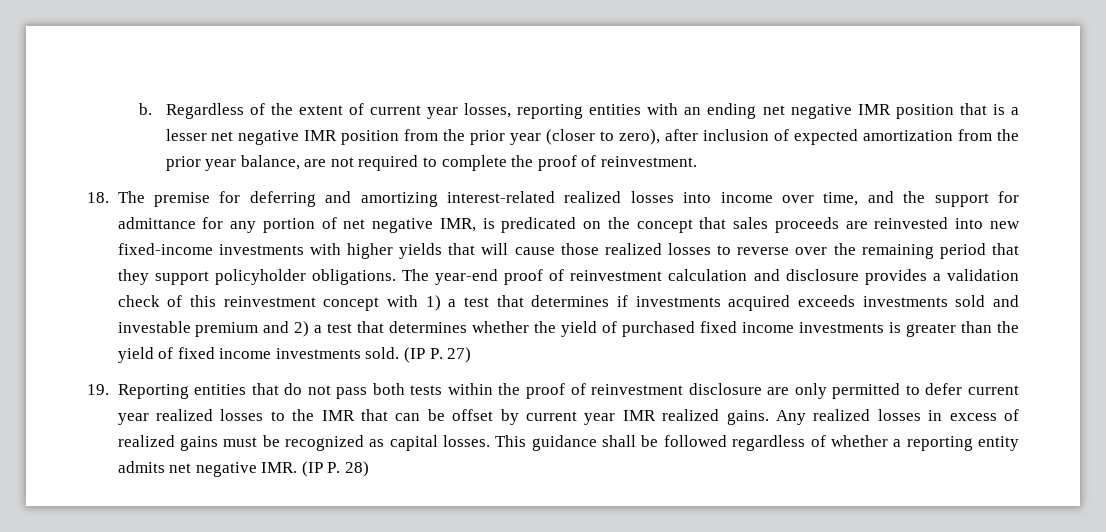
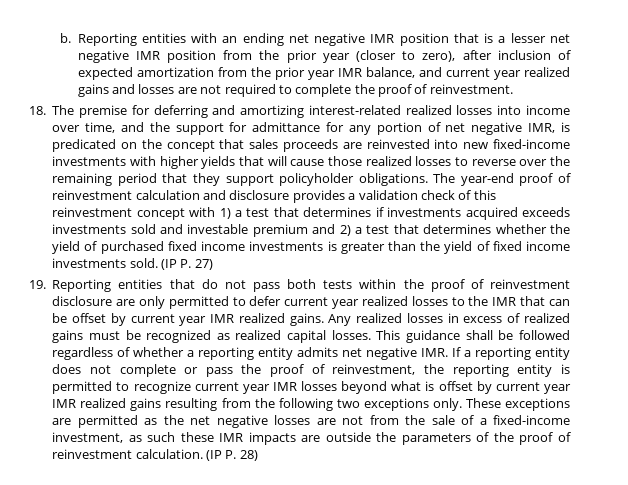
[165,103,584,119] Regardless of the extent of current year losses, reporting -> [77,33,137,46] Reporting
[240,155,300,170] balance, -> [337,67,570,80] [77,84,175,97] IMR balance, and current year realized gains and losses
(385, 443) none -> [235,330,282,340] realized
(298, 467) none -> [452,347,570,360] [52,364,570,377] [52,381,571,394] [52,398,570,411] [52,415,570,428] [52,432,571,445] [52,449,203,459] If a reporting entity does not complete or pass the proof of reinvestment, the reporting entity is permitted to recognize current year IMR losses beyond what is offset by current year IMR realized gains resulting from the following two exceptions only. These exceptions are permitted as the net negative losses are not from the sale of a fixed-income investment, as such these IMR impacts are outside the parameters of the proof of reinvestment calculation.

